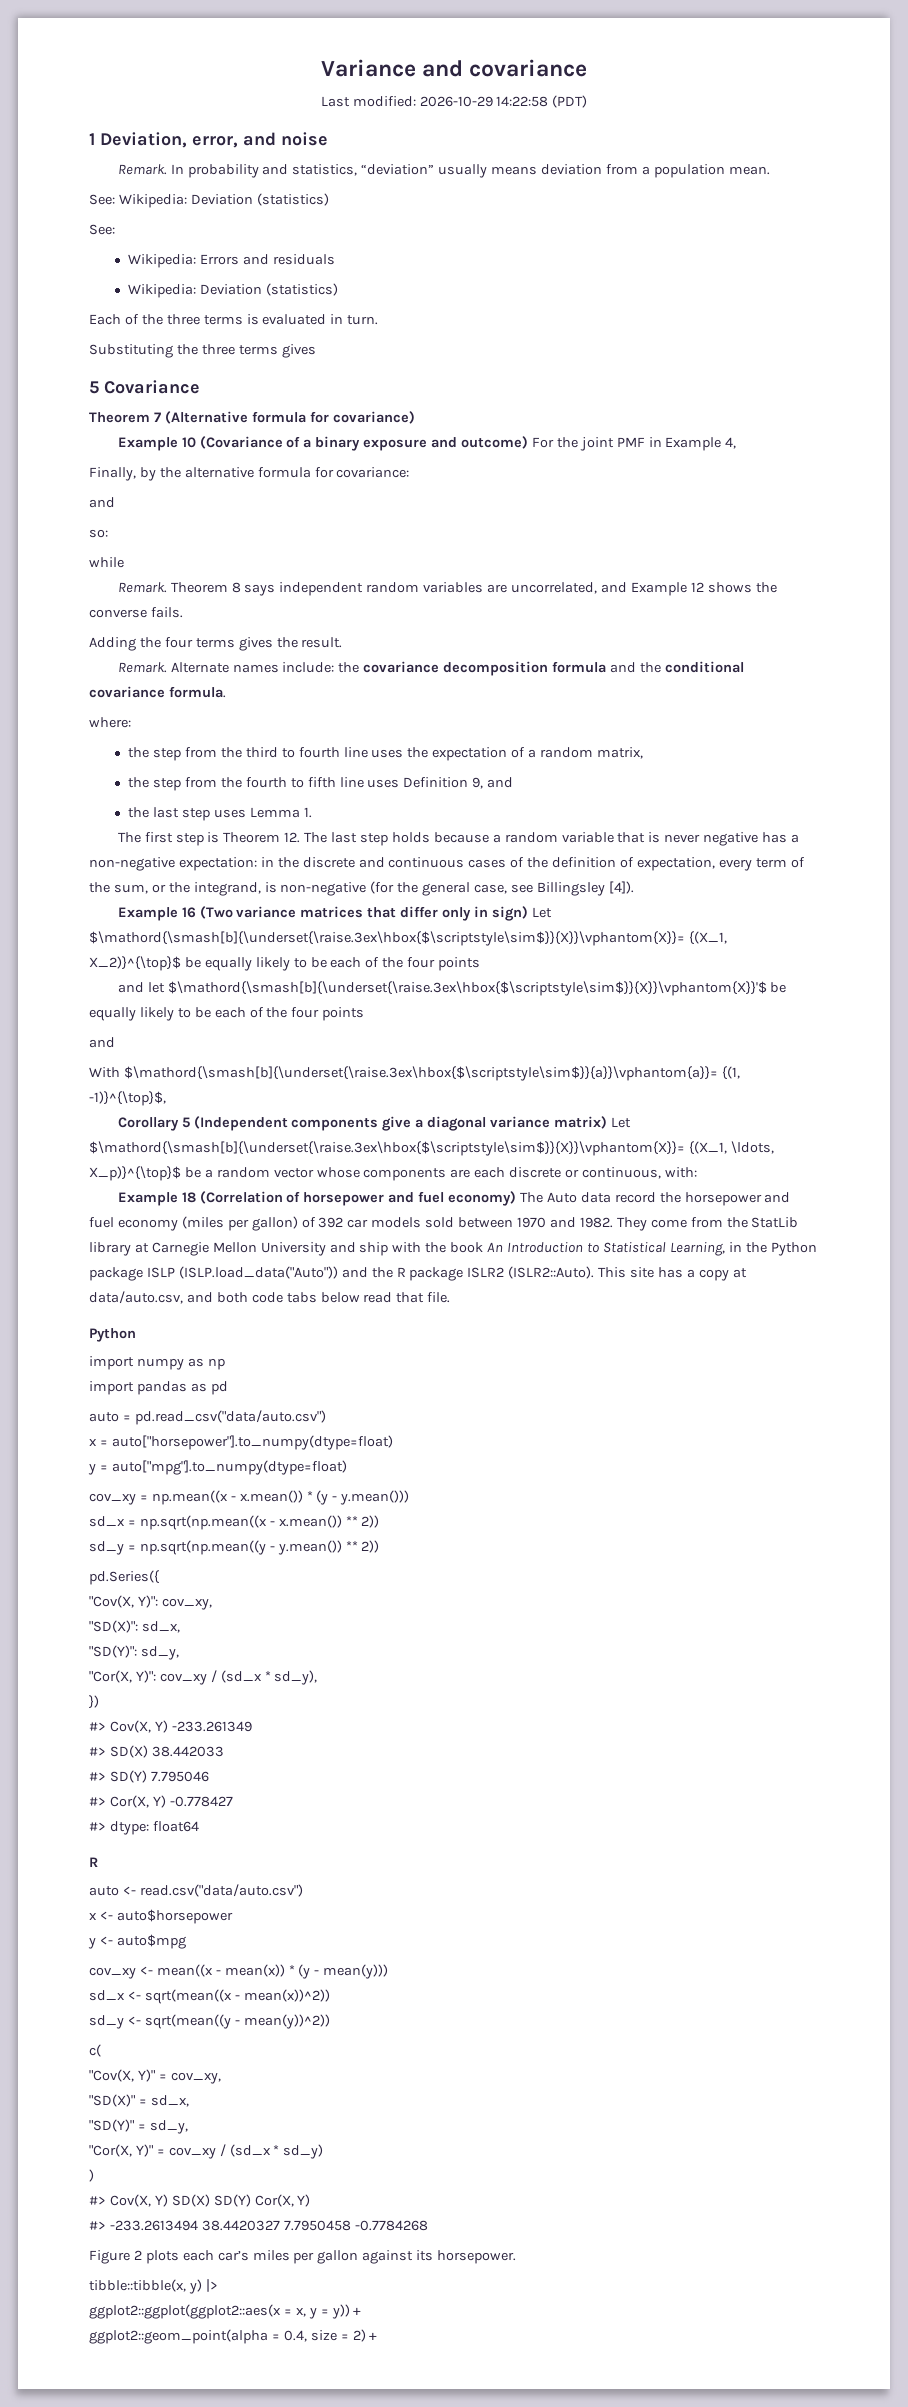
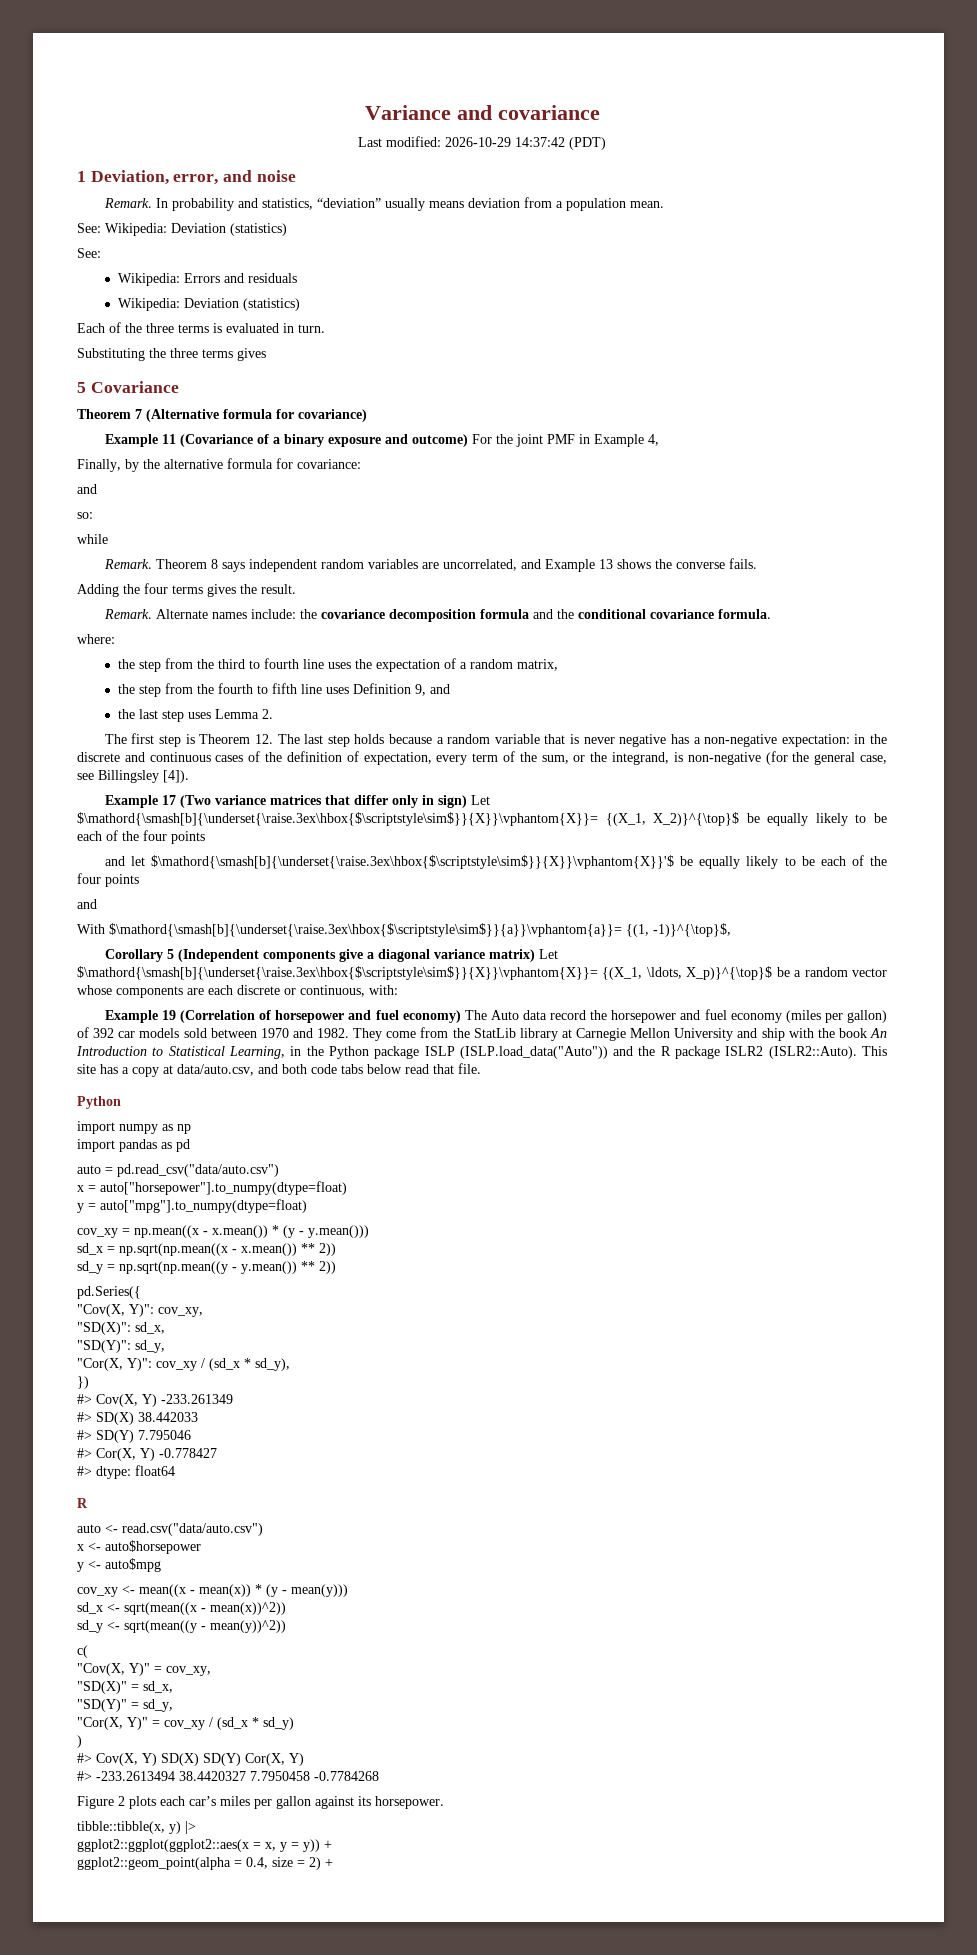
[496,96,549,107] 14:22:58 -> [515,137,565,147] 14:37:42
[181,437,196,448] 10 -> [161,434,176,444] 11
[690,582,704,592] 12 -> [598,559,613,569] 13
[303,807,312,818] 1. -> [262,709,274,719] 2.
[181,907,196,918] 16 -> [161,795,176,805] 17
[181,1192,196,1203] 18 -> [161,1010,176,1020] 19

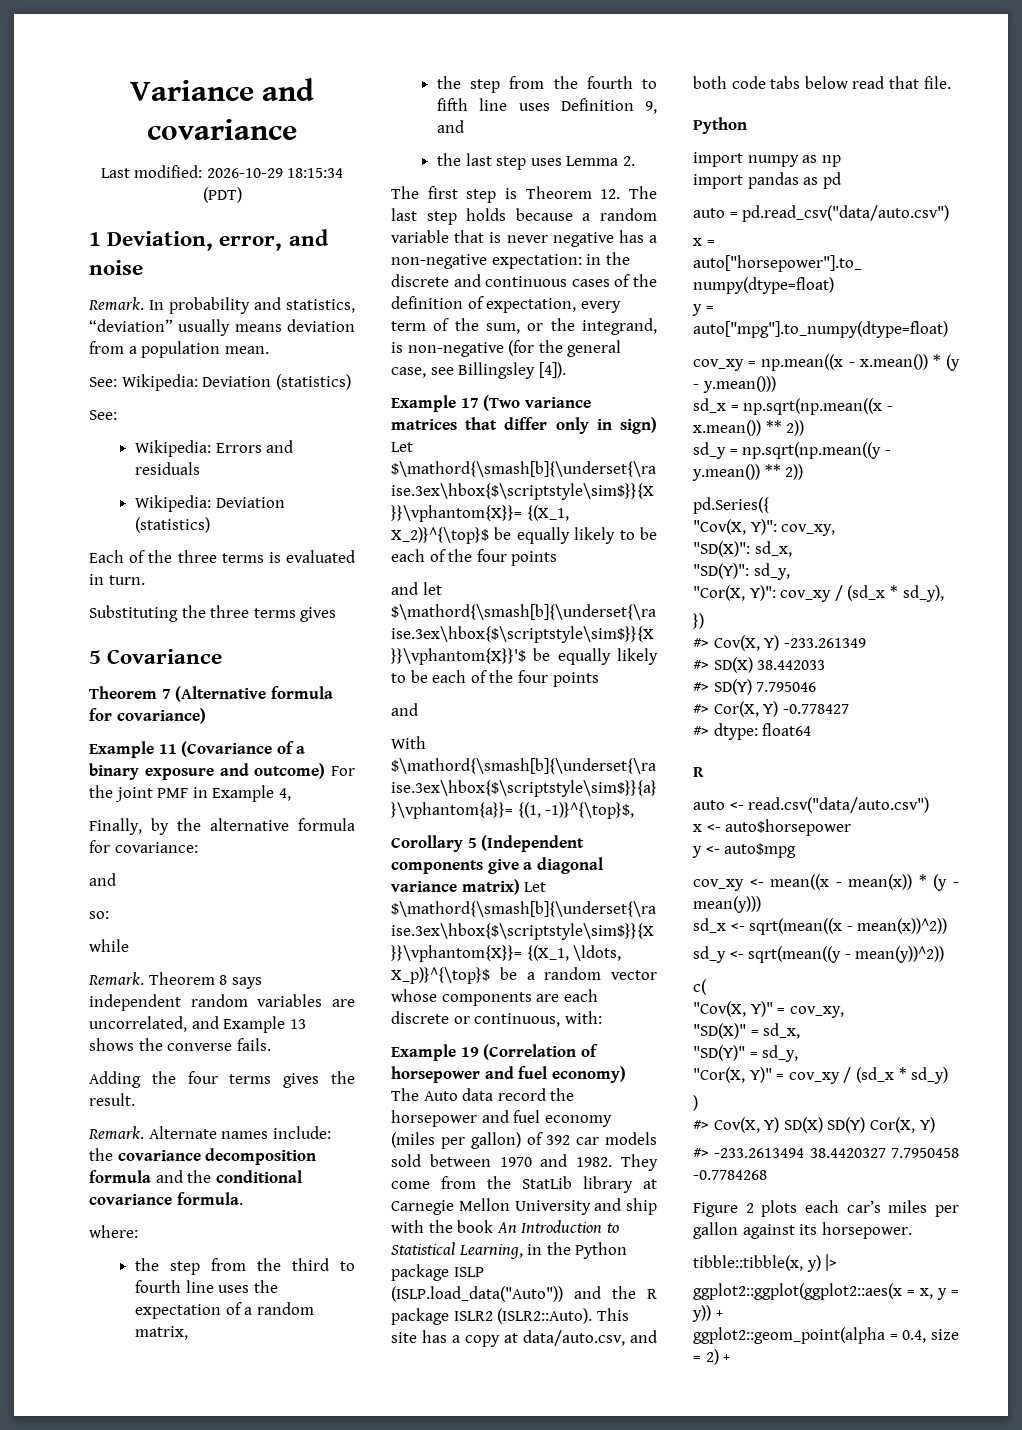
[515,137,565,147] 14:37:42 -> [287,168,344,178] 18:15:34

